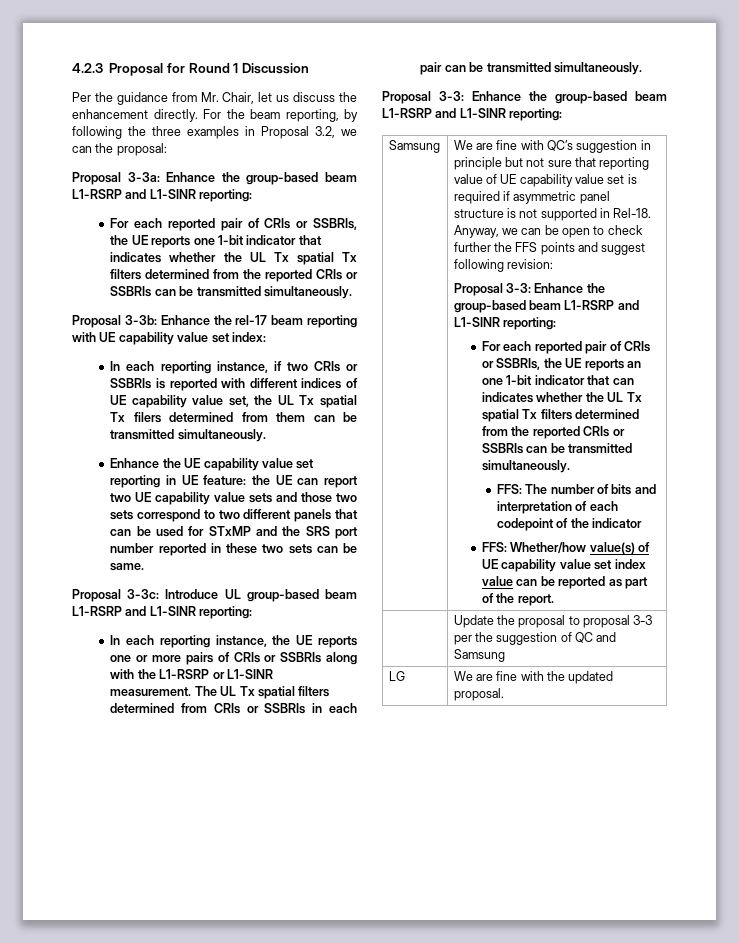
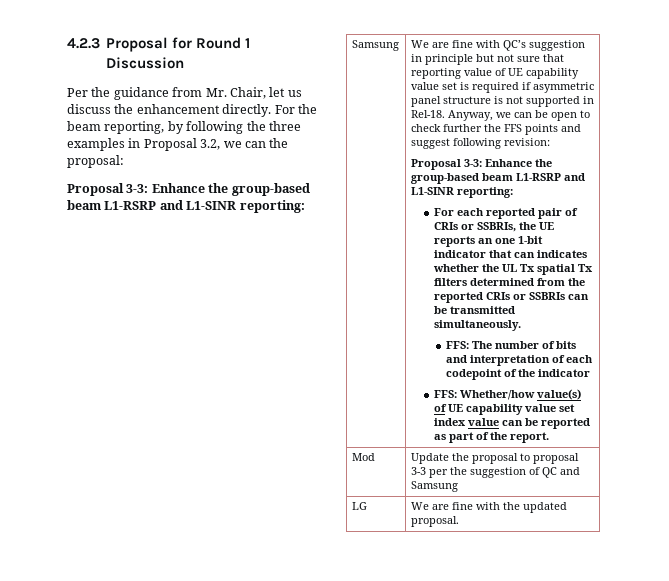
[72,172,357,185] [72,189,253,202] [110,218,357,231] [110,235,322,248] [110,252,358,265] [110,269,358,282] [110,286,352,299] [72,315,358,328] [72,332,266,345] [110,361,358,374] [110,378,359,391] [110,395,357,408] [110,412,357,423] [110,429,266,442] [110,458,315,471] [110,475,358,488] [110,492,357,505] [110,509,358,522] [110,526,358,539] [110,543,358,556] [110,563,145,571] [72,589,357,602] [72,606,253,619] [110,635,357,648] [110,652,358,665] [110,669,273,679] [110,686,330,699] [110,703,357,714] [420,62,642,75] // Proposal 3-3a: Enhance the group-based beam L1-RSRP and L1-SINR reporting: // For each reported pair of CRIs or SSBRIs, the UE reports one 1-bit indicator that indicates whether the UL Tx spatial Tx filters determined from the reported CRIs or SSBRIs can be transmitted simultaneously. // Proposal 3-3b: Enhance the rel-17 beam reporting with UE capability value set index: // In each reporting instance, if two CRIs or SSBRIs is reported with different indices of UE capability value set, the UL Tx spatial Tx filers determined from them can be transmitted simultaneously. // Enhance the UE capability value set reporting in UE feature: the UE can report two UE capability value sets and those two sets correspond to two different panels that can be used for STxMP and the SRS port number reported in these two sets can be same. // Proposal 3-3c: Introduce UL group-based beam L1-RSRP and L1-SINR reporting: // In each reporting instance, the UE reports one or more pairs of CRIs or SSBRIs along with the L1-RSRP or L1-SINR measurement. The UL Tx spatial filters determined from CRIs or SSBRIs in each pair can be transmitted simultaneously. -> (124, 161) none
(554, 600) none -> [351,453,375,461] Mod

